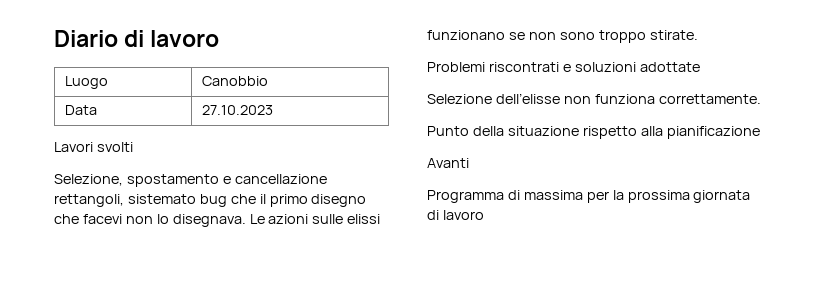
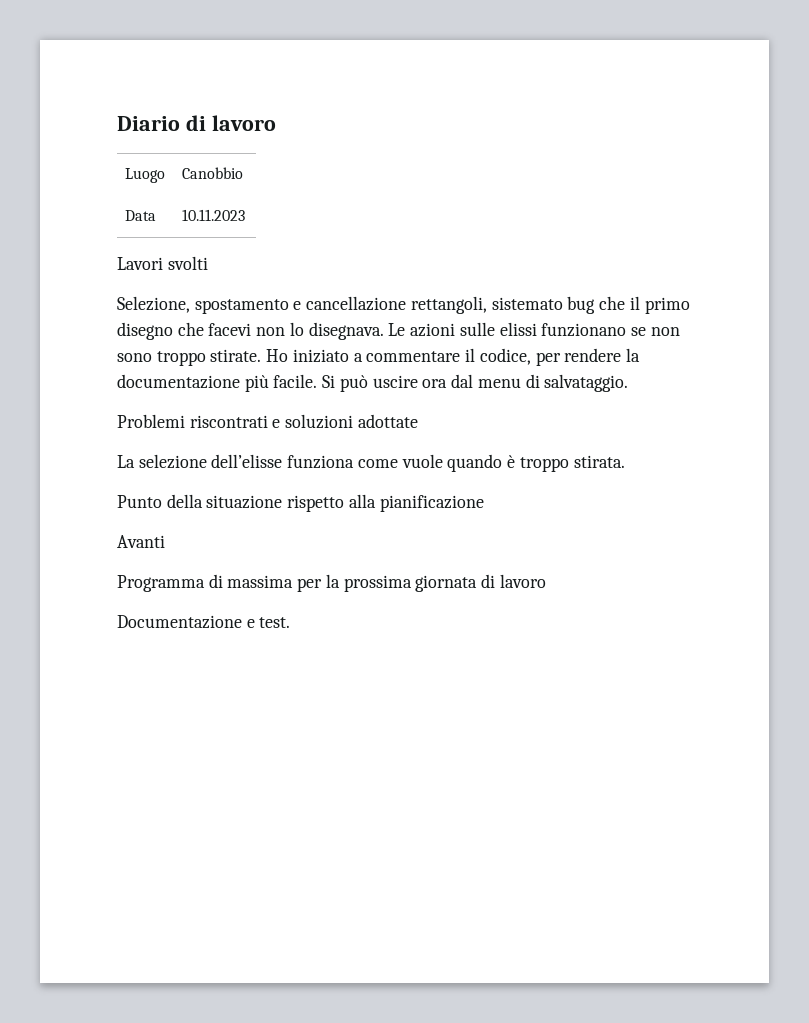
[201,105,273,115] 27.10.2023 -> [182,209,246,221] 10.11.2023
(698, 35) none -> [266,348,640,366] [117,374,629,392] Ho iniziato a commentare il codice, per rendere la documentazione più facile. Si può uscire ora dal menu di salvataggio.
[427,93,761,104] Selezione dell’elisse non funziona correttamente. -> [117,454,625,472] La selezione dell’elisse funziona come vuole quando è troppo stirata.
(484, 215) none -> [117,615,291,629] // Documentazione e test.

